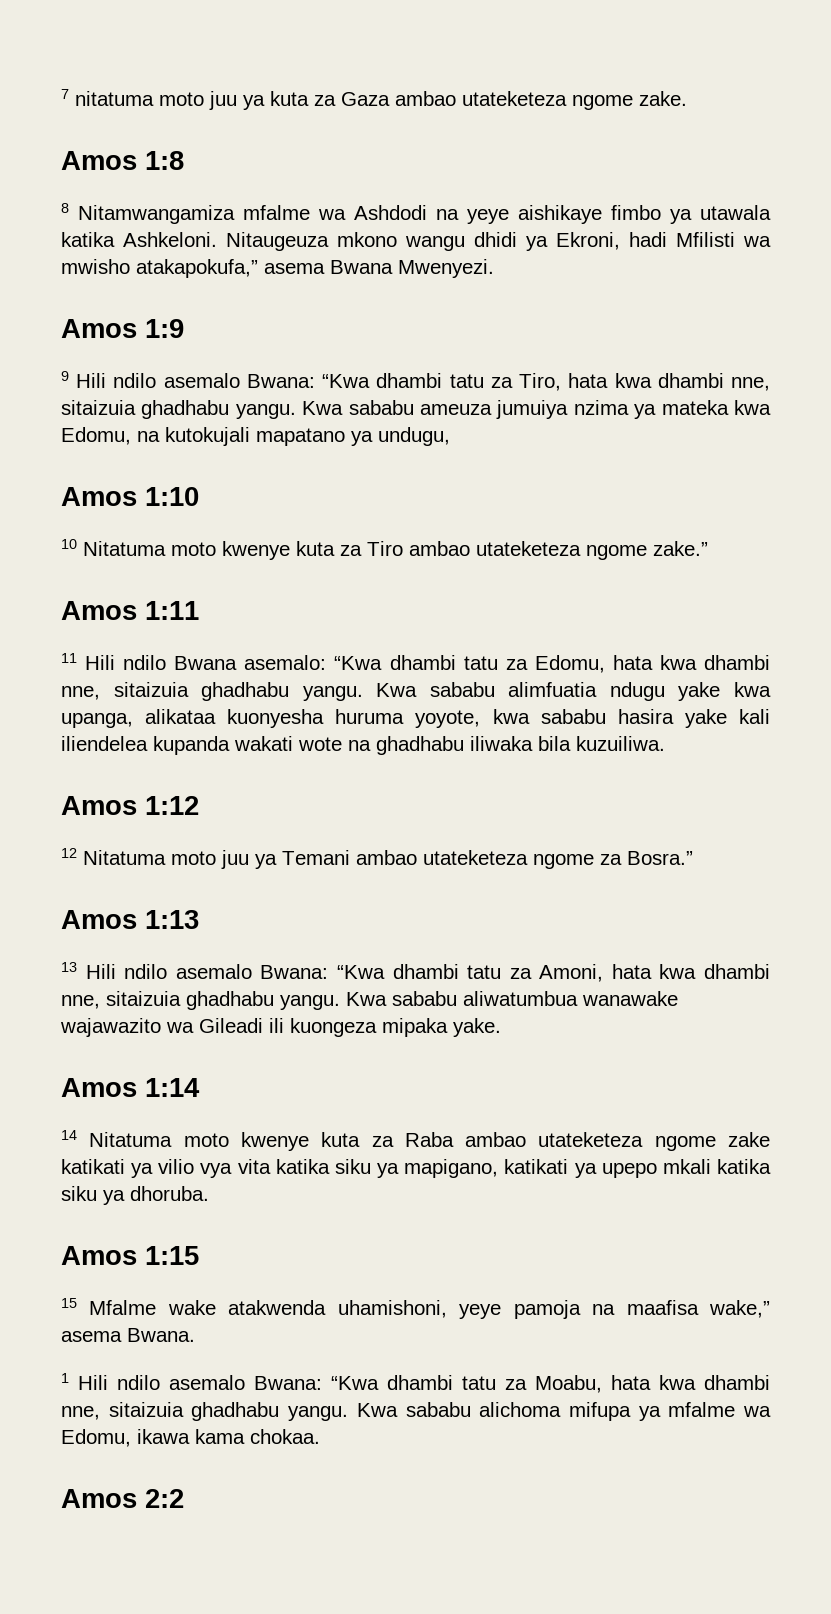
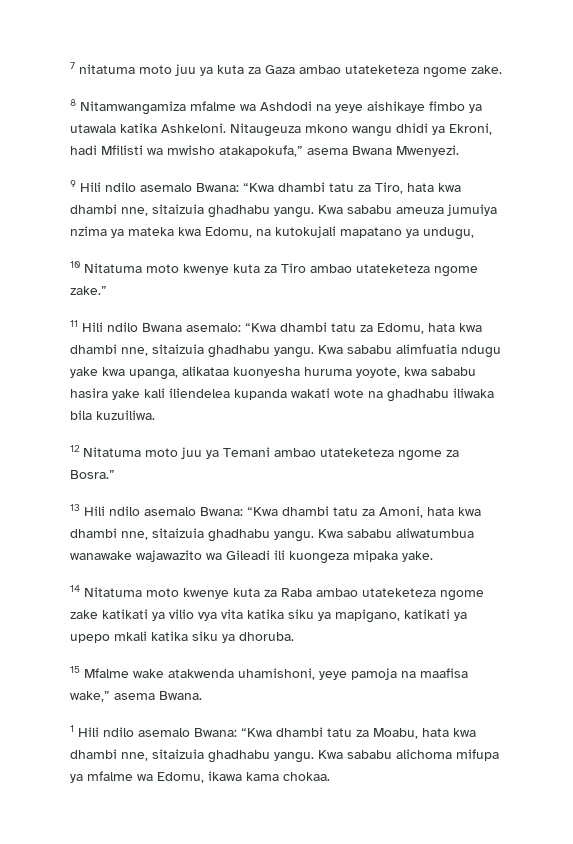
[61,151,184,170] // Amos 1:8 -> (502, 69) none
[61,319,184,338] // Amos 1:9 -> (459, 151) none
[61,487,199,506] // Amos 1:10 -> (474, 233) none
[61,601,199,620] // Amos 1:11 -> (107, 290) none
[61,796,199,815] // Amos 1:12 -> (155, 415) none
[61,910,199,929] // Amos 1:13 -> (115, 474) none
[61,1078,200,1097] // Amos 1:14 -> (433, 556) none
[61,1246,199,1265] // Amos 1:15 -> (294, 636) none
[61,1489,184,1508] // Amos 2:2 -> (330, 776) none

